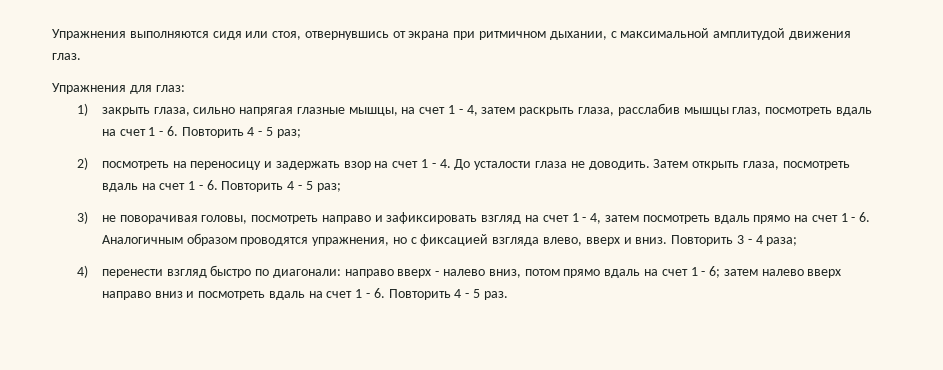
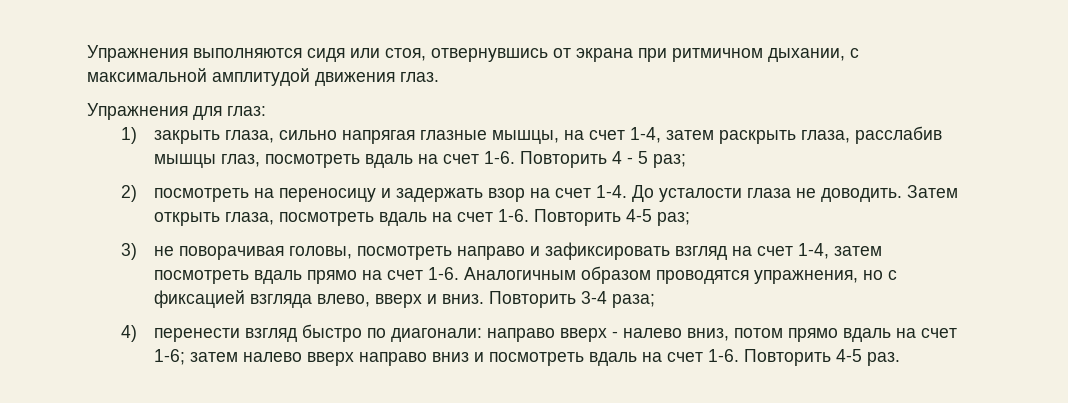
[448,105,478,116] 1 - 4, -> [630,127,662,143] 1-4,
[148,126,178,136] 1 - 6. -> [484,151,516,164] 1-6.
[421,159,451,168] 1 - 4. -> [596,185,628,198] 1-4.
[188,180,313,192] 1 - 6. Повторить 4 - 5 -> [498,209,653,226] 1-6. Повторить 4-5
[571,213,602,224] 1 - 4, -> [798,243,830,259] 1-4,
[840,212,871,222] 1 - 6. -> [428,267,460,280] 1-6.
[736,235,763,244] 3 - 4 -> [581,291,608,304] 3-4
[690,266,721,278] 1 - 6; -> [154,349,186,365] 1-6;
[355,288,480,300] 1 - 6. Повторить 4 - 5 -> [708,349,863,366] 1-6. Повторить 4-5

